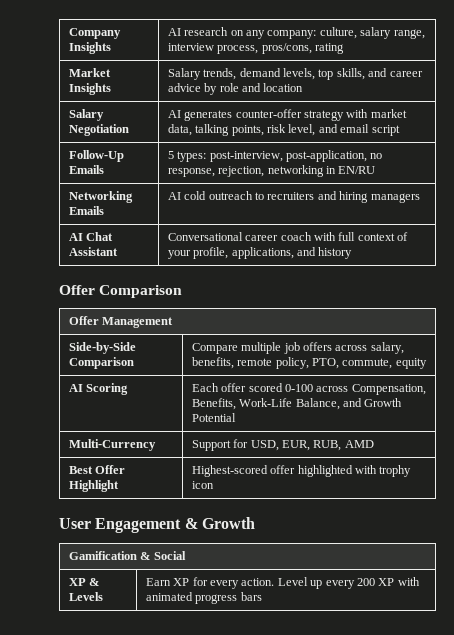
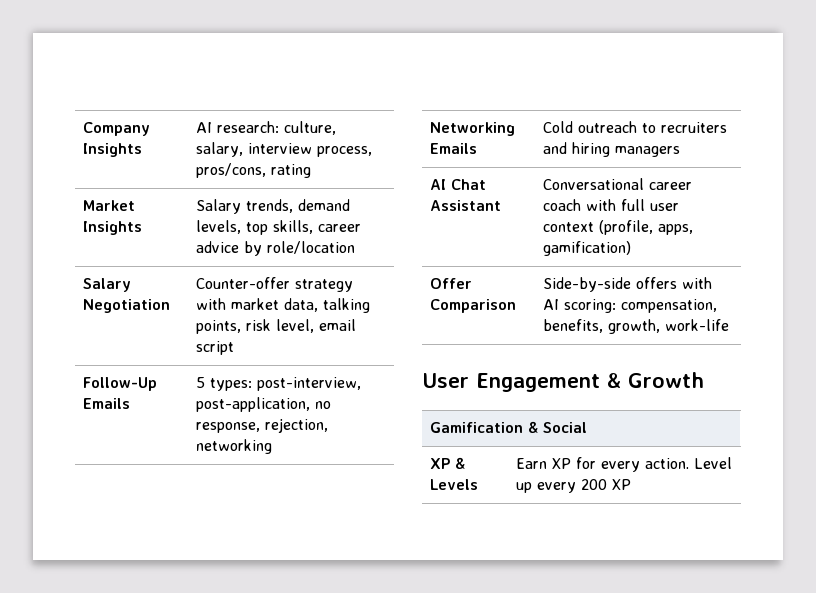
[184,27,425,39] research on any company: culture, salary range, -> [217,121,337,135] [196,142,244,157] research: culture, salary,
[368,68,388,77] and -> (314, 227) none
[219,83,304,92] role and location -> [267,241,356,254] role/location
[167,109,302,121] AI generates counter-offer -> [196,277,291,289] Counter-offer
[318,124,338,133] and -> (315, 326) none
[326,166,376,174] in EN/RU -> (273, 446) none
[167,191,207,200] AI cold -> [543,121,574,133] Cold
[357,232,409,241] [167,247,353,259] [59,285,183,298] [68,316,174,328] [68,342,136,354] [68,357,134,369] [191,342,404,354] [191,357,427,369] [68,383,129,395] [191,383,426,395] [191,398,403,410] [191,413,236,422] [68,439,156,451] [191,439,374,451] [68,465,126,474] [68,480,119,492] [191,465,412,477] [191,481,214,489] context of your profile, applications, and history // Offer Comparison // Offer Management // Side-by-Side Comparison | Compare multiple job offers across salary, benefits, remote policy, PTO, commute, equity // AI Scoring | Each offer scored 0-100 across Compensation, Benefits, Work-Life Balance, and Growth Potential // Multi-Currency | Support for USD, EUR, RUB, AMD // Best Offer Highlight | Highest-scored offer highlighted with trophy icon -> [650,203,680,211] [543,220,694,235] [543,241,632,256] [430,278,473,289] [430,299,517,313] [543,277,713,292] [543,299,718,313] [543,319,730,334] user context (profile, apps, gamification) // Offer Comparison | Side-by-side offers with AI scoring: compensation, benefits, growth, work-life
[397,577,420,586] [145,592,262,604] with animated progress bars -> (632, 484) none

